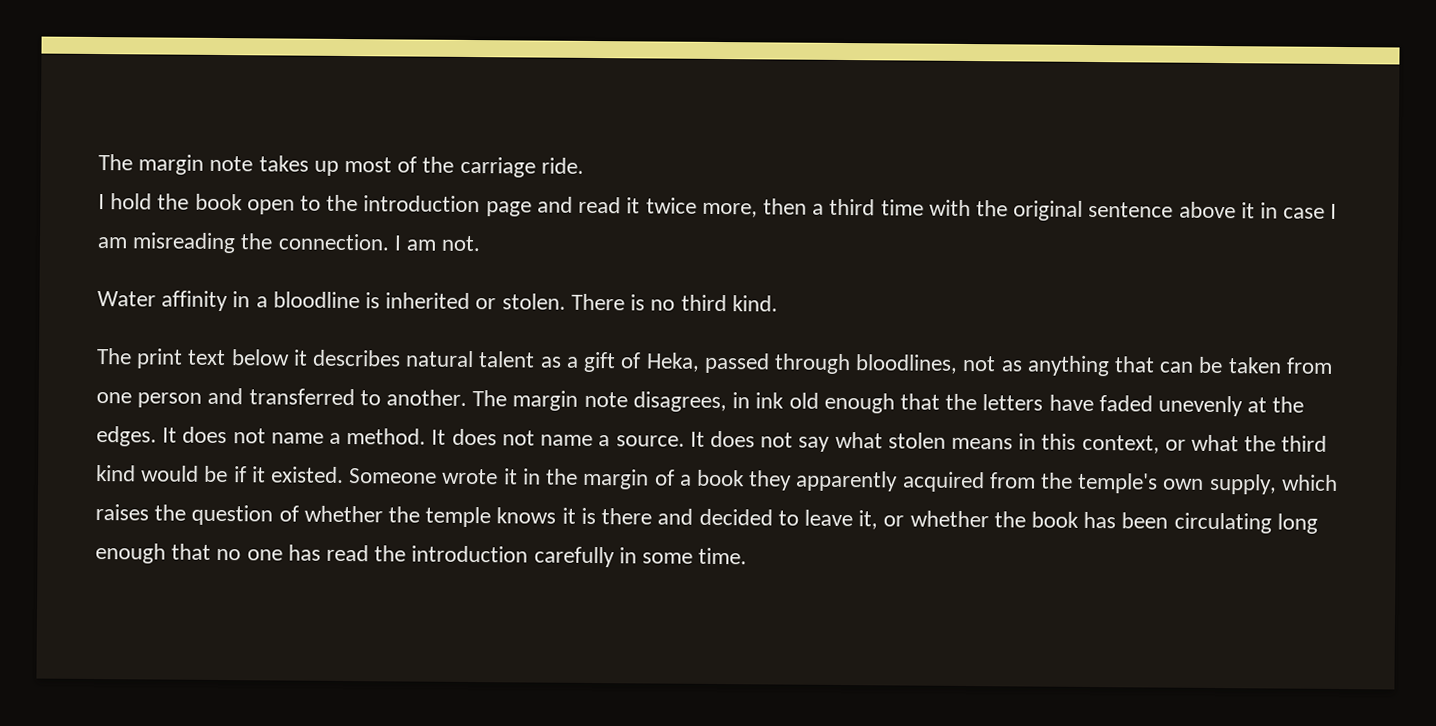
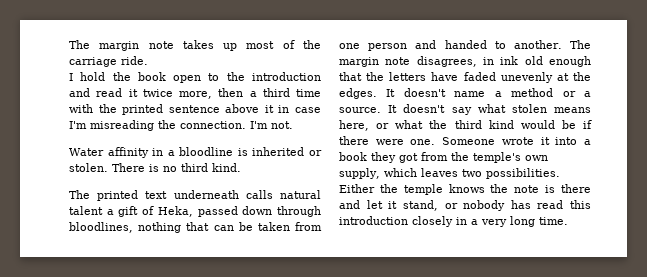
[485,201,532,217] page -> (321, 76) none
[1013,200,1084,221] original -> [122,104,164,115] printed
[1330,203,1338,219] [97,237,127,249] I am -> [69,121,87,129] I'm
[393,235,437,251] I am -> [250,121,268,129] I'm
[136,348,402,369] print text below it describes -> [97,190,273,201] printed text underneath calls
[539,356,562,368] as -> (103, 210) none
(770, 363) none -> [242,206,273,215] down
[962,355,1110,377] not as anything -> [138,222,182,233] nothing
[248,388,355,406] transferred -> [444,40,487,49] handed
[182,426,594,447] does not name a method. It does not name -> [403,88,576,97] doesn't name a method or
[709,430,794,448] does not -> [403,104,446,113] doesn't
[1018,433,1160,454] in this context, -> [339,120,369,131] here,
[251,466,675,490] it existed. Someone wrote it in the margin of -> [339,136,578,145] there were one. Someone wrote it into
[795,470,985,493] apparently acquired -> [399,153,418,163] got
[95,504,383,526] raises the question of whether -> [420,168,560,179] [339,184,375,193] leaves two possibilities. Either
[561,507,576,524] it -> [490,184,540,193] the note
[698,508,1318,534] [95,543,694,568] decided to leave it, or whether the book has been circulating long enough that no one has read the introduction carefully in some -> [366,200,591,211] [339,216,535,227] let it stand, or nobody has read this introduction closely in a very long

